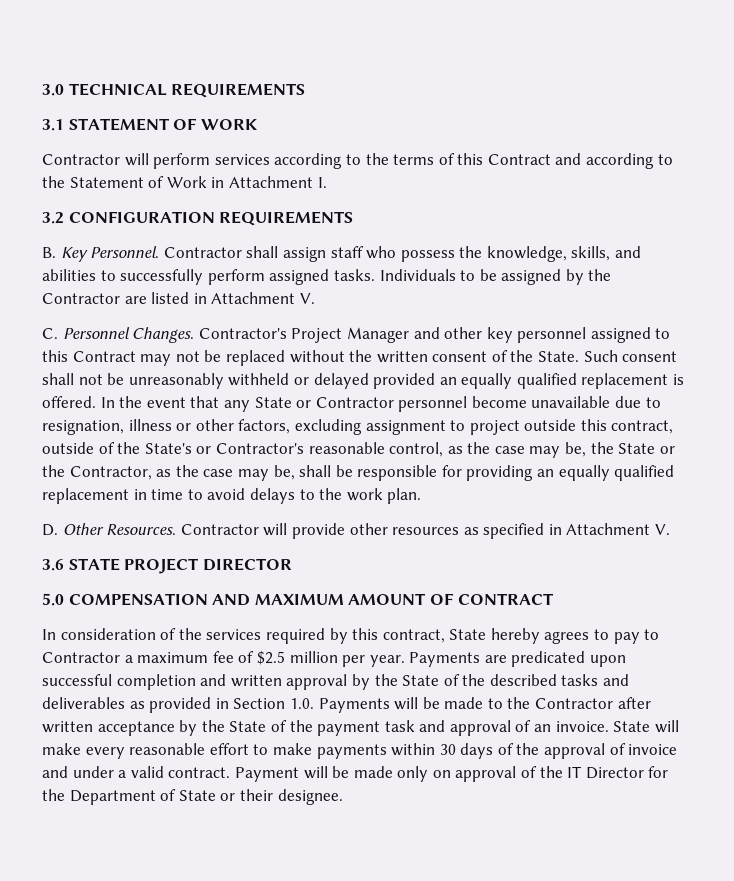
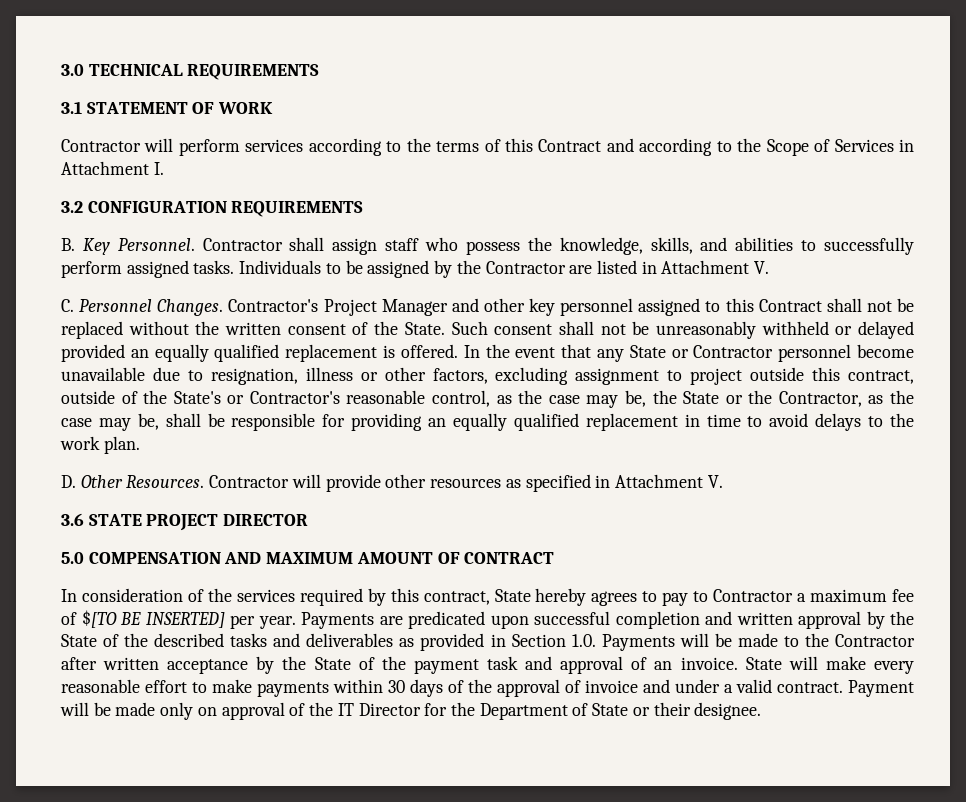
[69,176,207,188] Statement of Work -> [766,139,894,156] Scope of Services
[140,354,172,366] may -> [826,298,862,312] shall
[256,651,338,665] $2.5 million -> [81,610,225,628] $[TO BE INSERTED]

